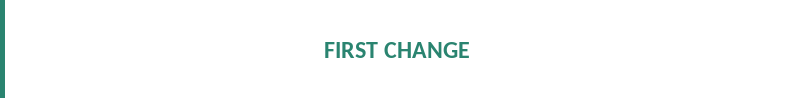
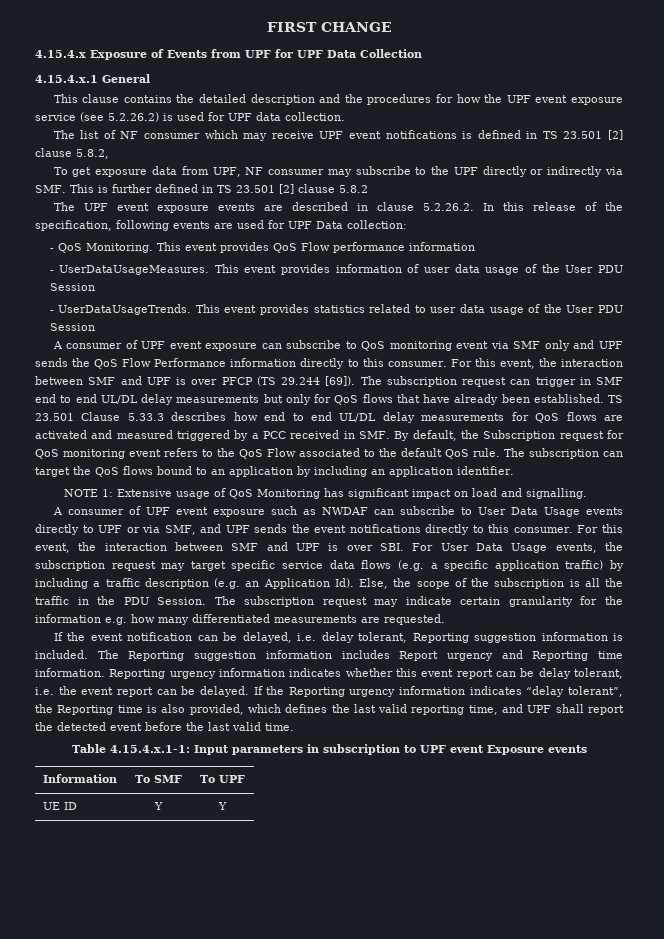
(471, 50) none -> [35,49,422,60] [35,74,150,83] [53,94,624,105] [35,112,345,122] [53,130,623,141] [35,148,109,159] [53,166,623,177] [35,184,368,194] [53,202,623,213] [35,220,407,231] [49,242,475,253] [49,264,624,275] [49,283,95,291] [49,304,624,315] [49,323,95,331] [52,340,623,351] [35,358,624,369] [35,376,623,387] [35,394,623,405] [35,412,624,423] [35,430,625,441] [35,448,623,459] [35,466,514,477] [64,488,588,499] [52,506,623,517] [35,524,623,535] [35,542,623,553] [35,560,625,571] [35,578,623,589] [35,596,623,607] [35,614,445,625] [53,632,623,643] [35,650,623,661] [35,668,623,679] [35,686,623,697] [35,704,624,715] [35,722,294,731] [71,744,587,755] [43,774,118,783] [135,775,182,783] [199,775,245,783] [43,802,78,810] [154,802,163,810] [217,802,227,810] // 4.15.4.x Exposure of Events from UPF for UPF Data Collection // 4.15.4.x.1 General // This clause contains the detailed description and the procedures for how the UPF event exposure service (see 5.2.26.2) is used for UPF data collection. // The list of NF consumer which may receive UPF event notifications is defined in TS 23.501 [2] clause 5.8.2, // To get exposure data from UPF, NF consumer may subscribe to the UPF directly or indirectly via SMF. This is further defined in TS 23.501 [2] clause 5.8.2 // The UPF event exposure events are described in clause 5.2.26.2. In this release of the specification, following events are used for UPF Data collection: // - QoS Monitoring. This event provides QoS Flow performance information // - UserDataUsageMeasures. This event provides information of user data usage of the User PDU Session // - UserDataUsageTrends. This event provides statistics related to user data usage of the User PDU Session // A consumer of UPF event exposure can subscribe to QoS monitoring event via SMF only and UPF sends the QoS Flow Performance information directly to this consumer. For this event, the interaction between SMF and UPF is over PFCP (TS 29.244 [69]). The subscription request can trigger in SMF end to end UL/DL delay measurements but only for QoS flows that have already been established. TS 23.501 Clause 5.33.3 describes how end to end UL/DL delay measurements for QoS flows are activated and measured triggered by a PCC received in SMF. By default, the Subscription request for QoS monitoring event refers to the QoS Flow associated to the default QoS rule. The subscription can target the QoS flows bound to an application by including an application identifier. // NOTE 1: Extensive usage of QoS Monitoring has significant impact on load and signalling. // A consumer of UPF event exposure such as NWDAF can subscribe to User Data Usage events directly to UPF or via SMF, and UPF sends the event notifications directly to this consumer. For this event, the interaction between SMF and UPF is over SBI. For User Data Usage events, the subscription request may target specific service data flows (e.g. a specific application traffic) by including a traffic description (e.g. an Application Id). Else, the scope of the subscription is all the traffic in the PDU Session. The subscription request may indicate certain granularity for the information e.g. how many differentiated measurements are requested. // If the event notification can be delayed, i.e. delay tolerant, Reporting suggestion information is included. The Reporting suggestion information includes Report urgency and Reporting time information. Reporting urgency information indicates whether this event report can be delay tolerant, i.e. the event report can be delayed. If the Reporting urgency information indicates “delay tolerant”, the Reporting time is also provided, which defines the last valid reporting time, and UPF shall report the detected event before the last valid time. // Table 4.15.4.x.1-1: Input parameters in subscription to UPF event Exposure events // Information | To SMF | To UPF // UE ID | Y | Y

